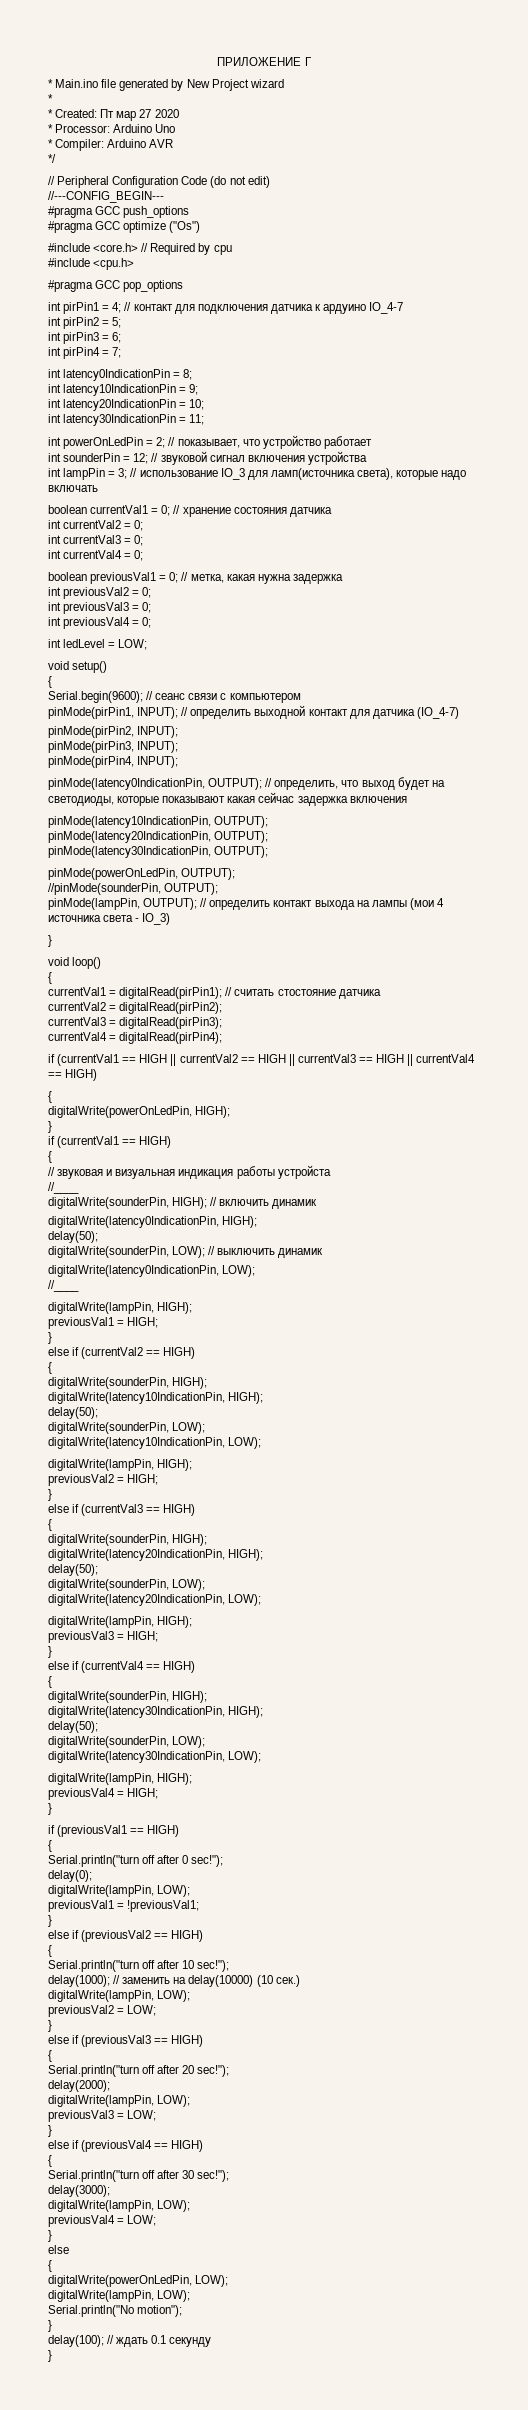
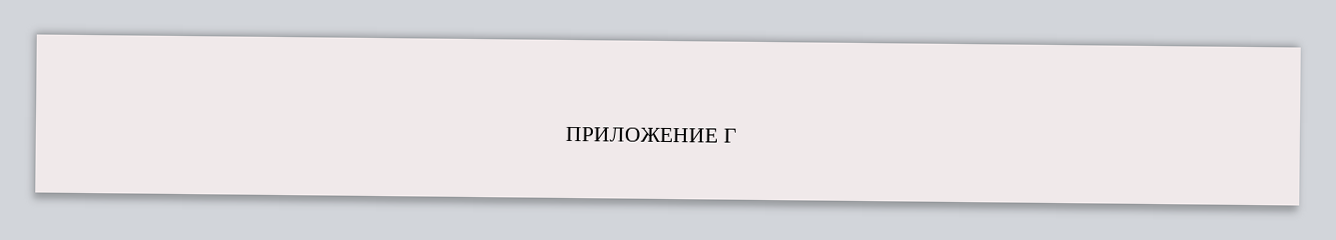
[48,79,284,91] [48,94,53,103] [48,109,179,121] [48,124,176,133] [48,139,174,151] [48,154,56,163] [48,176,270,188] [48,191,164,203] [48,206,190,218] [48,221,201,233] [48,243,232,255] [48,258,135,270] [48,280,184,292] [48,302,404,314] [48,317,122,329] [48,332,122,344] [48,347,122,359] [48,369,193,381] [48,384,199,396] [48,399,205,411] [48,414,205,426] [48,435,372,449] [48,451,367,465] [48,468,467,480] [48,485,98,492] [48,505,332,517] [48,520,144,531] [48,535,144,546] [48,550,144,561] [48,572,343,584] [48,587,152,599] [48,602,152,614] [48,617,152,629] [48,639,148,650] [48,661,108,673] [48,676,52,688] [48,691,301,703] [48,705,459,719] [48,726,179,738] [48,741,179,753] [48,756,179,768] [48,777,445,790] [48,792,407,806] [48,816,269,828] [48,831,269,843] [48,846,269,858] [48,868,236,880] [48,883,219,895] [48,898,444,910] [48,913,171,925] [48,935,52,947] [48,957,102,969] [48,972,52,984] [48,987,381,999] [48,1002,223,1014] [48,1017,223,1029] [48,1032,223,1044] [48,1054,476,1066] [48,1069,98,1081] [48,1091,52,1103] [48,1106,231,1118] [48,1121,52,1133] [48,1136,172,1148] [48,1151,52,1163] [48,1165,331,1179] [48,1182,79,1194] [48,1197,318,1209] [48,1216,258,1228] [48,1231,98,1243] [48,1246,324,1258] [48,1265,256,1277] [48,1280,79,1292] [48,1302,193,1314] [48,1317,159,1329] [48,1332,52,1344] [48,1347,196,1359] [48,1362,52,1374] [48,1377,208,1389] [48,1392,264,1404] [48,1407,98,1419] [48,1422,206,1434] [48,1437,262,1449] [48,1459,193,1471] [48,1474,159,1486] [48,1489,52,1501] [48,1504,196,1516] [48,1519,52,1531] [48,1534,208,1546] [48,1549,264,1561] [48,1564,98,1576] [48,1579,206,1591] [48,1594,262,1606] [48,1616,193,1628] [48,1631,159,1643] [48,1646,52,1658] [48,1661,196,1673] [48,1676,52,1688] [48,1691,208,1703] [48,1706,264,1718] [48,1721,98,1733] [48,1736,206,1748] [48,1751,262,1763] [48,1773,193,1785] [48,1788,159,1800] [48,1803,52,1815] [48,1825,180,1837] [48,1840,52,1852] [48,1855,224,1867] [48,1870,92,1882] [48,1885,191,1897] [48,1900,200,1912] [48,1915,52,1927] [48,1930,204,1942] [48,1945,52,1957] [48,1960,230,1972] [48,1975,300,1987] [48,1990,191,2002] [48,2005,157,2017] [48,2020,52,2032] [48,2035,204,2047] [48,2050,52,2062] [48,2065,230,2077] [48,2080,110,2092] [48,2095,191,2107] [48,2110,157,2122] [48,2125,52,2137] [48,2140,204,2152] [48,2155,52,2167] [48,2170,230,2182] [48,2185,110,2197] [48,2200,191,2212] [48,2215,157,2227] [48,2230,52,2242] [48,2245,69,2254] [48,2260,52,2272] [48,2275,229,2287] [48,2290,191,2302] [48,2305,183,2317] [48,2320,52,2332] [48,2335,212,2347] [48,2350,52,2362] // * Main.ino file generated by New Project wizard // * // * Created: Пт мар 27 2020 // * Processor: Arduino Uno // * Compiler: Arduino AVR // */ // // Peripheral Configuration Code (do not edit) // //---CONFIG_BEGIN--- // #pragma GCC push_options // #pragma GCC optimize ("Os") // #include <core.h> // Required by cpu // #include <cpu.h> // #pragma GCC pop_options // int pirPin1 = 4; // контакт для подключения датчика к ардуино IO_4-7 // int pirPin2 = 5; // int pirPin3 = 6; // int pirPin4 = 7; // int latency0IndicationPin = 8; // int latency10IndicationPin = 9; // int latency20IndicationPin = 10; // int latency30IndicationPin = 11; // int powerOnLedPin = 2; // показывает, что устройство работает // int sounderPin = 12; // звуковой сигнал включения устройства // int lampPin = 3; // использование IO_3 для ламп(источника света), которые надо включать // boolean currentVal1 = 0; // хранение состояния датчика // int currentVal2 = 0; // int currentVal3 = 0; // int currentVal4 = 0; // boolean previousVal1 = 0; // метка, какая нужна задержка // int previousVal2 = 0; // int previousVal3 = 0; // int previousVal4 = 0; // int ledLevel = LOW; // void setup() // { // Serial.begin(9600); // сеанс связи с компьютером // pinMode(pirPin1, INPUT); // определить выходной контакт для датчика (IO_4-7) // pinMode(pirPin2, INPUT); // pinMode(pirPin3, INPUT); // pinMode(pirPin4, INPUT); // pinMode(latency0IndicationPin, OUTPUT); // определить, что выход будет на светодиоды, которые показывают какая сейчас задержка включения // pinMode(latency10IndicationPin, OUTPUT); // pinMode(latency20IndicationPin, OUTPUT); // pinMode(latency30IndicationPin, OUTPUT); // pinMode(powerOnLedPin, OUTPUT); // //pinMode(sounderPin, OUTPUT); // pinMode(lampPin, OUTPUT); // определить контакт выхода на лампы (мои 4 источника света - IO_3) // } // void loop() // { // currentVal1 = digitalRead(pirPin1); // считать стостояние датчика // currentVal2 = digitalRead(pirPin2); // currentVal3 = digitalRead(pirPin3); // currentVal4 = digitalRead(pirPin4); // if (currentVal1 == HIGH || currentVal2 == HIGH || currentVal3 == HIGH || currentVal4 == HIGH) // { // digitalWrite(powerOnLedPin, HIGH); // } // if (currentVal1 == HIGH) // { // // звуковая и визуальная индикация работы устройста // //____ // digitalWrite(sounderPin, HIGH); // включить динамик // digitalWrite(latency0IndicationPin, HIGH); // delay(50); // digitalWrite(sounderPin, LOW); // выключить динамик // digitalWrite(latency0IndicationPin, LOW); // //____ // digitalWrite(lampPin, HIGH); // previousVal1 = HIGH; // } // else if (currentVal2 == HIGH) // { // digitalWrite(sounderPin, HIGH); // digitalWrite(latency10IndicationPin, HIGH); // delay(50); // digitalWrite(sounderPin, LOW); // digitalWrite(latency10IndicationPin, LOW); // digitalWrite(lampPin, HIGH); // previousVal2 = HIGH; // } // else if (currentVal3 == HIGH) // { // digitalWrite(sounderPin, HIGH); // digitalWrite(latency20IndicationPin, HIGH); // delay(50); // digitalWrite(sounderPin, LOW); // digitalWrite(latency20IndicationPin, LOW); // digitalWrite(lampPin, HIGH); // previousVal3 = HIGH; // } // else if (currentVal4 == HIGH) // { // digitalWrite(sounderPin, HIGH); // digitalWrite(latency30IndicationPin, HIGH); // delay(50); // digitalWrite(sounderPin, LOW); // digitalWrite(latency30IndicationPin, LOW); // digitalWrite(lampPin, HIGH); // previousVal4 = HIGH; // } // if (previousVal1 == HIGH) // { // Serial.println("turn off after 0 sec!"); // delay(0); // digitalWrite(lampPin, LOW); // previousVal1 = !previousVal1; // } // else if (previousVal2 == HIGH) // { // Serial.println("turn off after 10 sec!"); // delay(1000); // заменить на delay(10000) (10 сек.) // digitalWrite(lampPin, LOW); // previousVal2 = LOW; // } // else if (previousVal3 == HIGH) // { // Serial.println("turn off after 20 sec!"); // delay(2000); // digitalWrite(lampPin, LOW); // previousVal3 = LOW; // } // else if (previousVal4 == HIGH) // { // Serial.println("turn off after 30 sec!"); // delay(3000); // digitalWrite(lampPin, LOW); // previousVal4 = LOW; // } // else // { // digitalWrite(powerOnLedPin, LOW); // digitalWrite(lampPin, LOW); // Serial.println("No motion"); // } // delay(100); // ждать 0.1 секунду // } -> (736, 135) none

